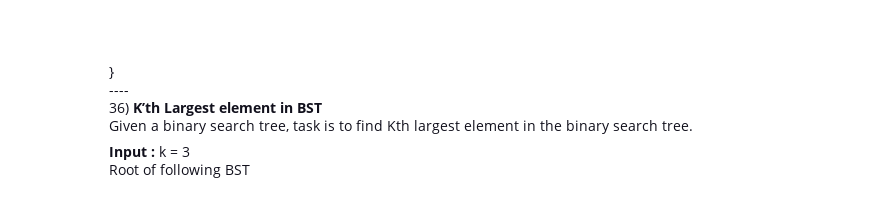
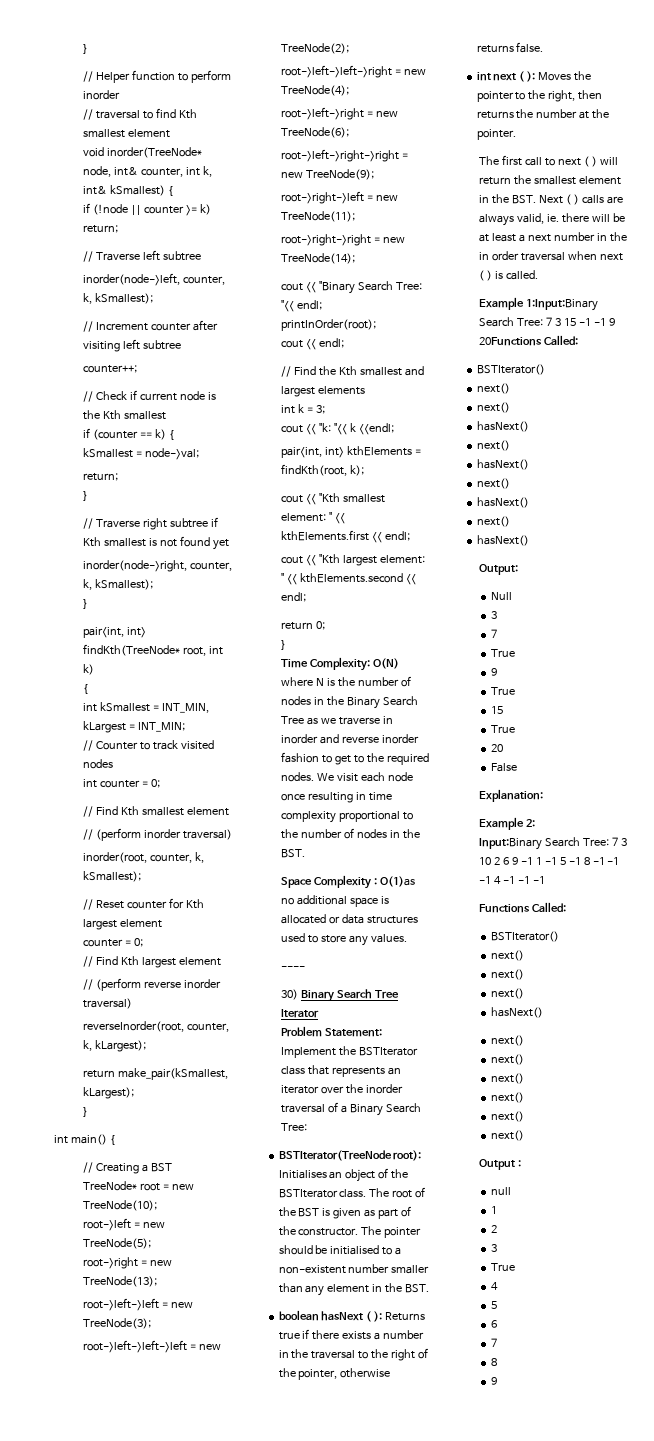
[108,67,114,79] [108,91,129,95] [108,102,322,116] [108,120,693,134] [108,146,190,160] [108,164,250,178] } // ---- // 36) K’th Largest element in BST // Given a binary search tree, task is to find Kth largest element in the binary search tree. // Input : k = 3 // Root of following BST -> [82,44,88,54] [82,70,231,83] [82,90,120,100] [82,108,197,120] [82,129,170,138] [82,147,202,158] [82,166,212,177] [82,185,173,196] [82,203,211,216] [82,225,118,233] [82,250,201,262] [82,273,225,286] [82,293,153,304] [82,320,218,332] [82,339,181,352] [82,365,137,373] [82,390,216,402] [82,410,166,420] [82,428,174,440] [82,448,199,460] [82,473,118,481] [82,491,88,501] [82,517,218,530] [82,536,229,550] [82,560,232,572] [82,579,153,590] [82,599,88,609] [82,627,146,638] [82,644,223,656] [82,664,94,675] [82,684,88,694] [82,702,209,713] [82,721,185,733] [82,740,214,751] [82,759,113,769] [82,779,160,788] [82,806,229,817] [82,828,232,841] [82,852,204,863] [82,871,141,882] [82,898,204,910] [82,919,162,930] [82,938,143,947] [82,956,221,968] [82,978,221,991] [82,998,132,1009] [82,1021,229,1032] [82,1040,146,1052] [82,1068,228,1080] [82,1087,134,1099] [82,1107,88,1117] [54,1134,115,1145] [82,1162,172,1174] [82,1181,194,1191] [82,1200,157,1211] [82,1218,165,1231] [82,1238,151,1249] [82,1257,172,1269] [82,1276,157,1287] [82,1298,193,1311] [82,1318,151,1329] [82,1340,221,1353] [280,43,349,54] [280,65,426,78] [280,85,349,96] [280,107,398,120] [280,127,349,138] [280,149,408,162] [280,169,374,180] [280,191,398,204] [280,211,355,222] [280,234,405,246] [280,253,355,264] [280,281,422,294] [280,300,322,312] [280,319,376,331] [280,338,344,350] [280,366,424,377] [280,386,365,397] [280,404,325,414] [280,423,394,435] [280,446,421,458] [280,464,364,476] [280,493,385,505] [280,512,345,524] [280,530,410,543] [280,554,425,566] [280,573,416,585] [280,592,306,602] [280,621,325,630] [280,640,286,650] [280,657,399,671] [280,676,411,687] [280,696,418,709] [280,716,393,725] [280,734,419,744] [280,752,429,765] [280,772,413,782] [280,792,392,803] [280,811,413,823] [280,828,420,839] [280,849,305,858] [280,875,415,889] [280,895,389,907] [280,914,418,924] [280,933,407,946] [280,966,305,970] [280,989,399,1002] [280,1009,319,1018] [280,1026,382,1037] [280,1046,418,1058] [280,1065,401,1077] [280,1084,403,1094] [280,1102,421,1116] [280,1123,307,1131] [278,1150,422,1161] [278,1168,409,1182] [278,1187,426,1198] [278,1206,412,1219] [278,1226,422,1238] [278,1245,402,1255] [278,1264,430,1274] [278,1283,430,1296] [278,1310,426,1322] [278,1329,425,1340] [278,1348,429,1361] [278,1368,391,1380] [476,42,544,53] [476,71,592,82] [476,90,603,102] [476,109,610,119] [476,129,516,140] [478,155,618,167] [478,175,621,185] [478,194,623,205] [478,213,625,226] [478,232,627,242] [478,251,623,261] [478,270,538,281] [478,297,598,311] [478,317,615,327] [478,335,578,346] [476,364,545,375] [476,383,510,394] [476,402,510,413] [476,421,529,432] [476,440,510,451] [476,459,529,470] [476,478,510,489] [476,497,529,508] [476,516,510,527] [476,535,529,546] [478,564,518,575] [490,592,512,600] [490,611,497,619] [490,629,497,638] [490,649,515,657] [490,668,497,676] [490,687,515,695] [490,706,503,714] [490,725,515,733] [490,744,503,752] [490,763,517,772] [478,789,543,802] [478,817,535,830] [478,837,627,850] [478,857,620,865] [478,876,545,884] [478,902,566,913] [490,931,559,942] [490,950,524,961] [490,969,524,980] [490,988,524,999] [490,1007,543,1018] [490,1035,524,1046] [490,1054,524,1065] [490,1073,524,1084] [490,1092,524,1103] [490,1111,524,1122] [490,1130,524,1141] [478,1159,521,1170] [490,1187,511,1195] [490,1206,497,1214] [490,1225,497,1233] [490,1244,497,1252] [490,1263,515,1271] [490,1282,498,1290] [490,1301,497,1309] [490,1320,497,1328] [490,1338,497,1347] [490,1358,497,1366] [490,1377,497,1385] } // // Helper function to perform inorder // // traversal to find Kth smallest element // void inorder(TreeNode* node, int& counter, int k, int& kSmallest) { // if (!node || counter >= k) return; // // Traverse left subtree // inorder(node->left, counter, k, kSmallest); // // Increment counter after visiting left subtree // counter++; // // Check if current node is the Kth smallest // if (counter == k) { // kSmallest = node->val; // return; // } // // Traverse right subtree if Kth smallest is not found yet // inorder(node->right, counter, k, kSmallest); // } // pair<int, int> findKth(TreeNode* root, int k) // { // int kSmallest = INT_MIN, kLargest = INT_MIN; // // Counter to track visited nodes // int counter = 0; // // Find Kth smallest element // // (perform inorder traversal) // inorder(root, counter, k, kSmallest); // // Reset counter for Kth largest element // counter = 0; // // Find Kth largest element // // (perform reverse inorder traversal) // reverseInorder(root, counter, k, kLargest); // return make_pair(kSmallest, kLargest); // } // int main() { // // Creating a BST // TreeNode* root = new TreeNode(10); // root->left = new TreeNode(5); // root->right = new TreeNode(13); // root->left->left = new TreeNode(3); // root->left->left->left = new TreeNode(2); // root->left->left->right = new TreeNode(4); // root->left->right = new TreeNode(6); // root->left->right->right = new TreeNode(9); // root->right->left = new TreeNode(11); // root->right->right = new TreeNode(14); // cout << "Binary Search Tree: "<< endl; // printInOrder(root); // cout << endl; // // Find the Kth smallest and largest elements // int k = 3; // cout << "k: "<< k <<endl; // pair<int, int> kthElements = findKth(root, k); // cout << "Kth smallest element: " << kthElements.first << endl; // cout << "Kth largest element: " << kthElements.second << endl; // return 0; // } // Time Complexity: O(N) where N is the number of nodes in the Binary Search Tree as we traverse in inorder and reverse inorder fashion to get to the required nodes. We visit each node once resulting in time complexity proportional to the number of nodes in the BST. // Space Complexity : O(1)as no additional space is allocated or data structures used to store any values. // ---- // 30) Binary Search Tree Iterator // Problem Statement: Implement the BSTIterator class that represents an iterator over the inorder traversal of a Binary Search Tree: // BSTIterator(TreeNode root): Initialises an object of the BSTIterator class. The root of the BST is given as part of the constructor. The pointer should be initialised to a non-existent number smaller than any element in the BST. // boolean hasNext ( ): Returns true if there exists a number in the traversal to the right of the pointer, otherwise returns false. // int next ( ): Moves the pointer to the right, then returns the number at the pointer. // The first call to next ( ) will return the smallest element in the BST. Next ( ) calls are always valid, ie. there will be at least a next number in the in order traversal when next ( ) is called. // Example 1:Input:Binary Search Tree: 7 3 15 -1 -1 9 20Functions Called: // BSTIterator() // next() // next() // hasNext() // next() // hasNext() // next() // hasNext() // next() // hasNext() // Output: // Null // 3 // 7 // True // 9 // True // 15 // True // 20 // False // Explanation: // Example 2: // Input:Binary Search Tree: 7 3 10 2 6 9 -1 1 -1 5 -1 8 -1 -1 -1 4 -1 -1 -1 // Functions Called: // BSTIterator() // next() // next() // next() // hasNext() // next() // next() // next() // next() // next() // next() // Output : // null // 1 // 2 // 3 // True // 4 // 5 // 6 // 7 // 8 // 9

